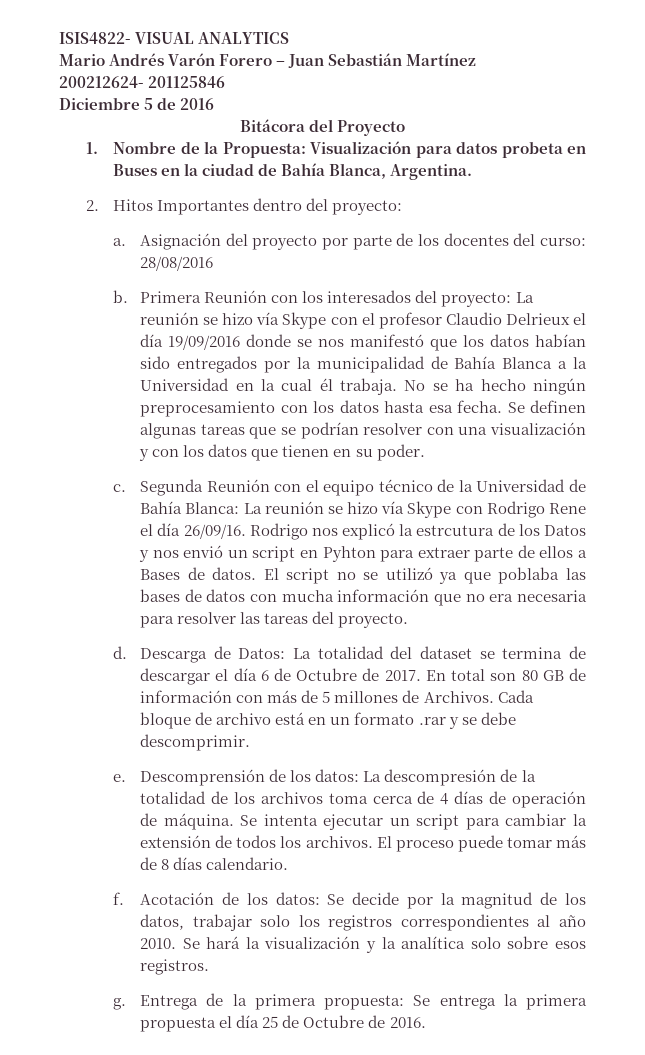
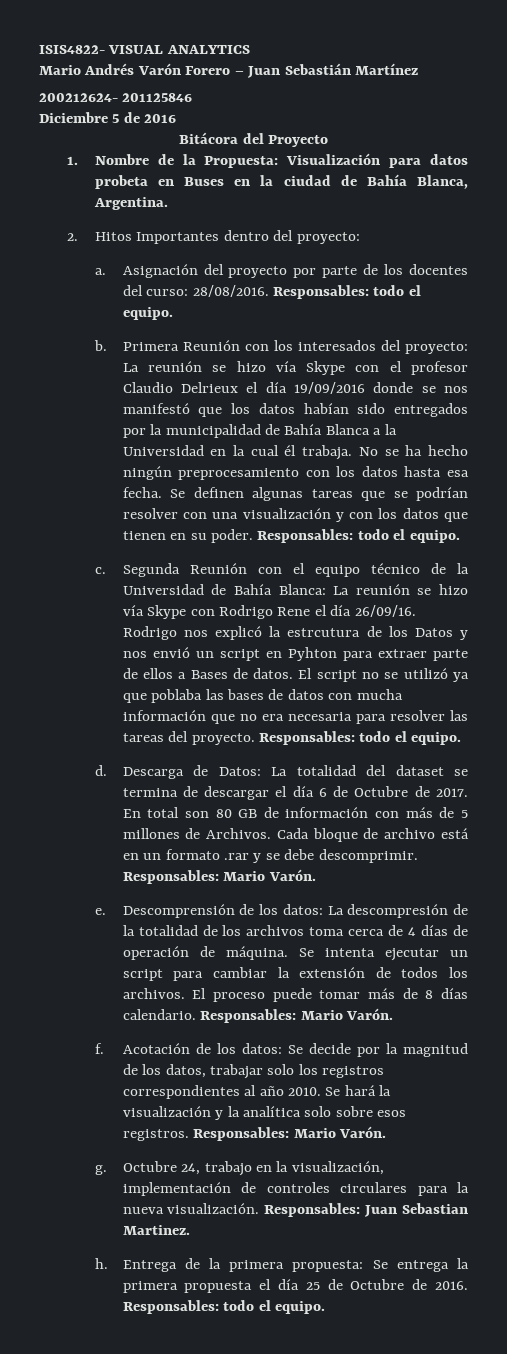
[140,256,214,271] 28/08/2016 -> [192,285,421,299] [122,307,173,320] 28/08/2016. Responsables: todo el equipo.
(425, 452) none -> [257,529,460,543] Responsables: todo el equipo.
(409, 620) none -> [259,731,462,745] Responsables: todo el equipo.
(251, 742) none -> [122,869,316,884] Responsables: Mario Varón.
(289, 863) none -> [200,1008,394,1023] Responsables: Mario Varón.
[113,998,127,1010] // g. -> [193,1126,387,1141] [94,1161,384,1176] [122,1182,469,1196] [122,1203,469,1217] [122,1225,190,1235] [94,1258,108,1269] Responsables: Mario Varón. // g. Octubre 24, trabajo en la visualización, implementación de controles circulares para la nueva visualización. Responsables: Juan Sebastian Martinez. // h.
(426, 1022) none -> [122,1300,326,1314] Responsables: todo el equipo.

